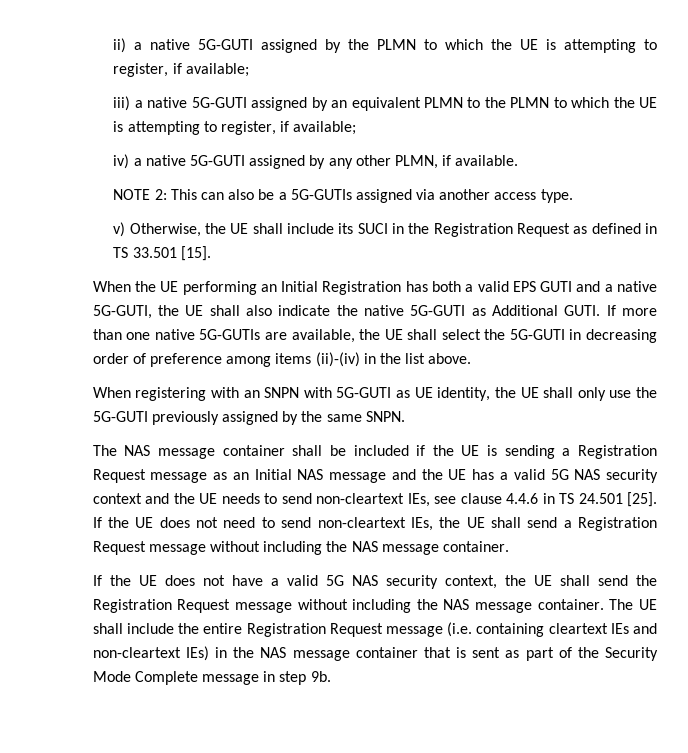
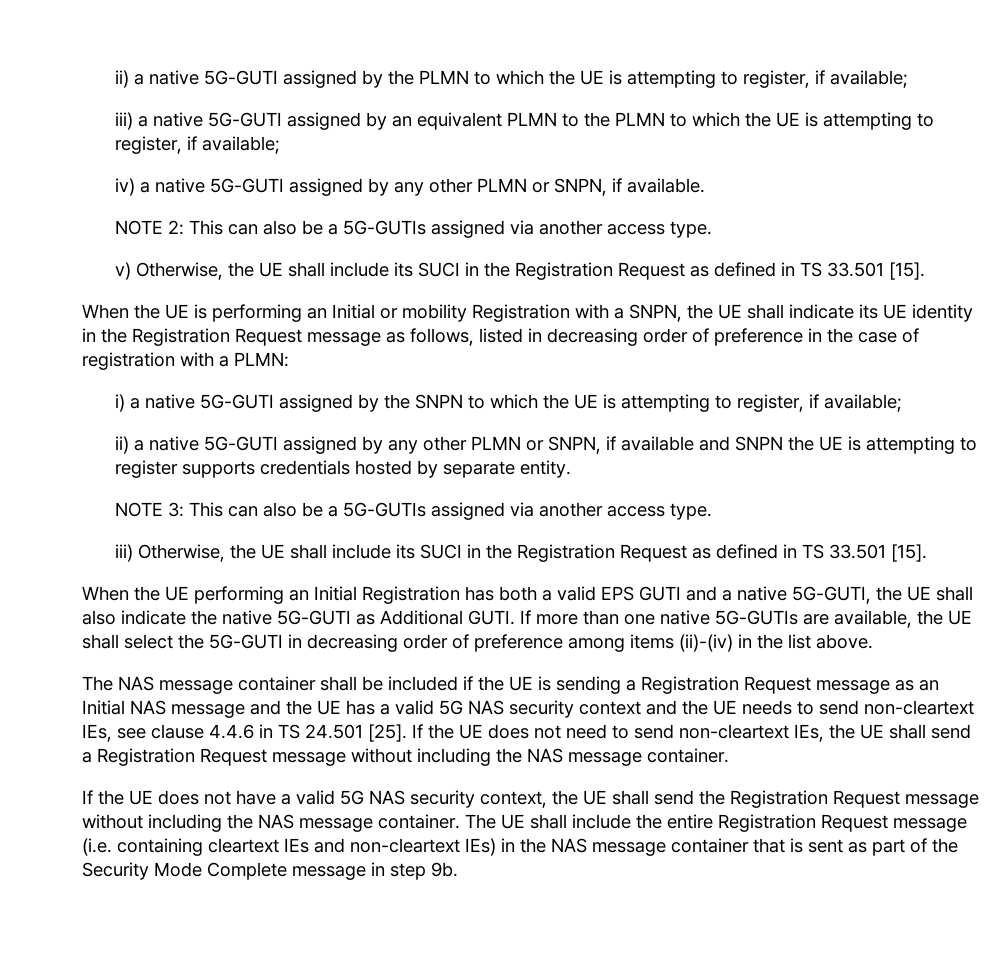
[394,155,438,169] PLMN, -> [476,178,607,196] PLMN or SNPN,
(211, 253) none -> [82,304,974,322] [82,328,920,346] [82,352,290,370] [114,394,902,412] [114,436,977,454] [114,460,571,478] [114,502,712,520] [114,544,927,562] // When the UE is performing an Initial or mobility Registration with a SNPN, the UE shall indicate its UE identity in the Registration Request message as follows, listed in decreasing order of preference in the case of registration with a PLMN: // i) a native 5G-GUTI assigned by the SNPN to which the UE is attempting to register, if available; // ii) a native 5G-GUTI assigned by any other PLMN or SNPN, if available and SNPN the UE is attempting to register supports credentials hosted by separate entity. // NOTE 3: This can also be a 5G-GUTIs assigned via another access type. // iii) Otherwise, the UE shall include its SUCI in the Registration Request as defined in TS 33.501 [15].
[92,387,657,401] [92,411,405,425] // When registering with an SNPN with 5G-GUTI as UE identity, the UE shall only use the 5G-GUTI previously assigned by the same SNPN. -> (874, 641) none

